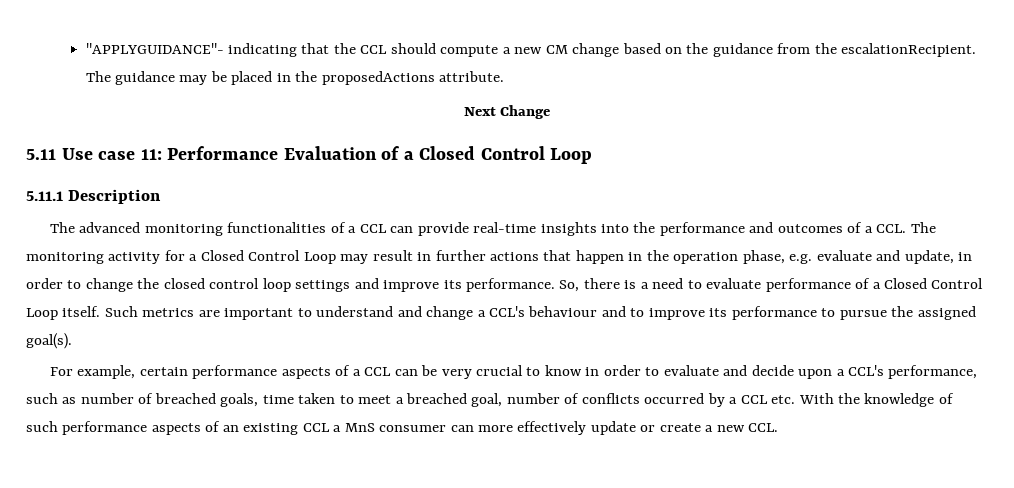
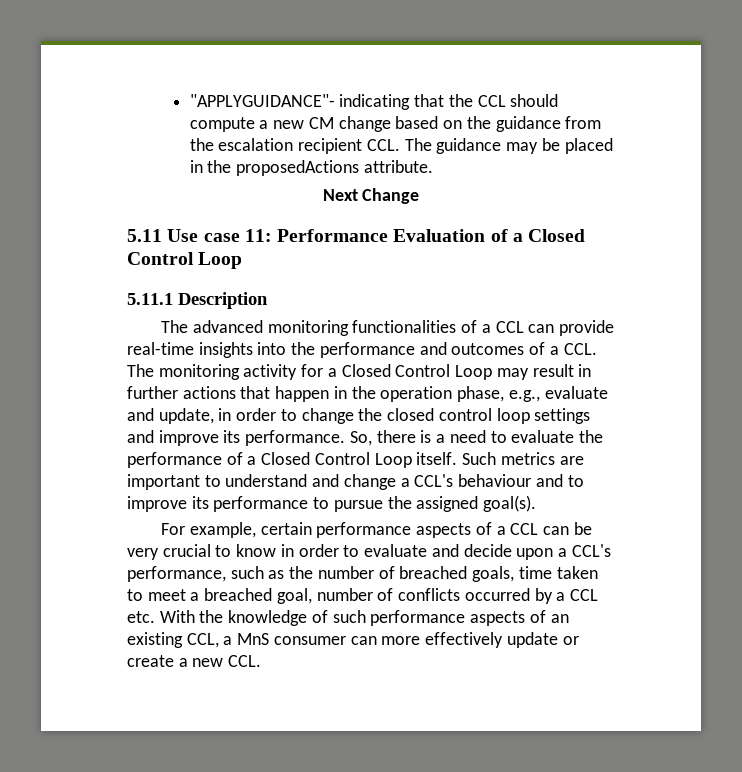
[841,43,977,57] escalationRecipient. -> [218,138,400,154] escalation recipient CCL.
[789,254,813,264] e.g. -> [508,390,540,402] e.g.,
(762, 283) none -> [578,430,603,443] the
(77, 400) none -> [289,566,314,579] the
[302,423,330,432] CCL -> [186,633,219,648] CCL,

